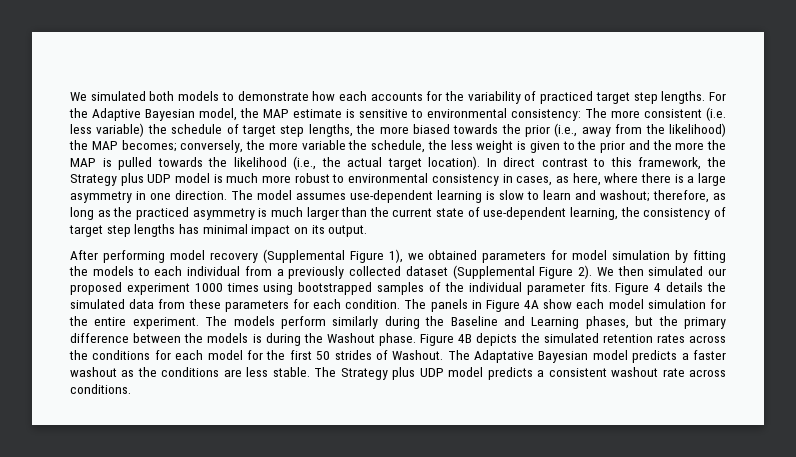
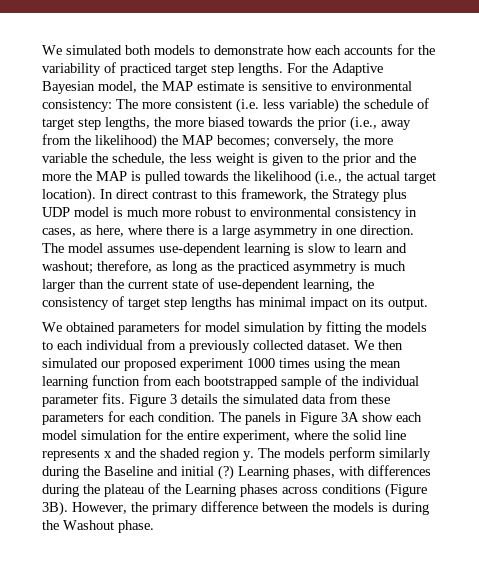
[70,249,424,263] After performing model recovery (Supplemental Figure 1), we -> [42,322,62,332] We
[405,265,592,279] dataset (Supplemental Figure 2). -> [307,340,350,350] dataset.
[298,282,425,295] bootstrapped samples -> [349,358,401,368] [42,375,321,389] the mean learning function from each bootstrapped sample
[654,283,662,292] 4 -> [170,394,177,404] 3
[524,300,540,309] 4A -> [341,412,359,422] 3A
[132,317,199,329] experiment. -> [223,430,406,443] [42,448,254,461] experiment, where the solid line represents x and the shaded region y.
[531,316,654,329] Learning phases, but -> [181,465,431,480] [42,483,427,498] [42,501,127,516] initial (?) Learning phases, with differences during the plateau of the Learning phases across conditions (Figure 3B). However,
[420,333,726,346] [69,350,727,363] [70,367,727,380] [70,384,131,394] Figure 4B depicts the simulated retention rates across the conditions for each model for the first 50 strides of Washout. The Adaptative Bayesian model predicts a faster washout as the conditions are less stable. The Strategy plus UDP model predicts a consistent washout rate across conditions. -> (154, 526) none

